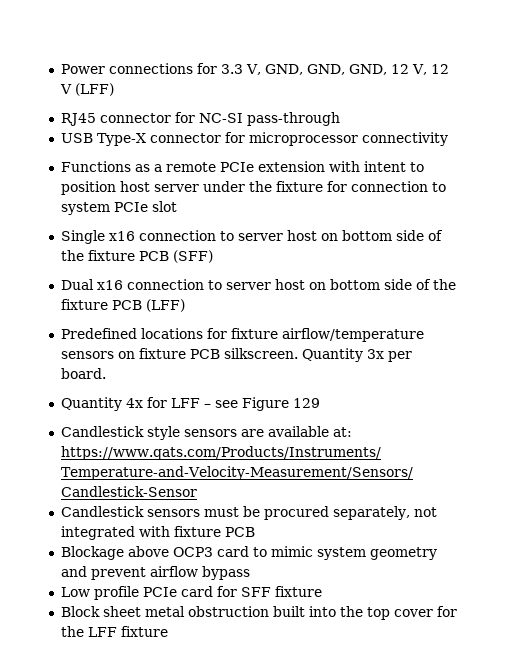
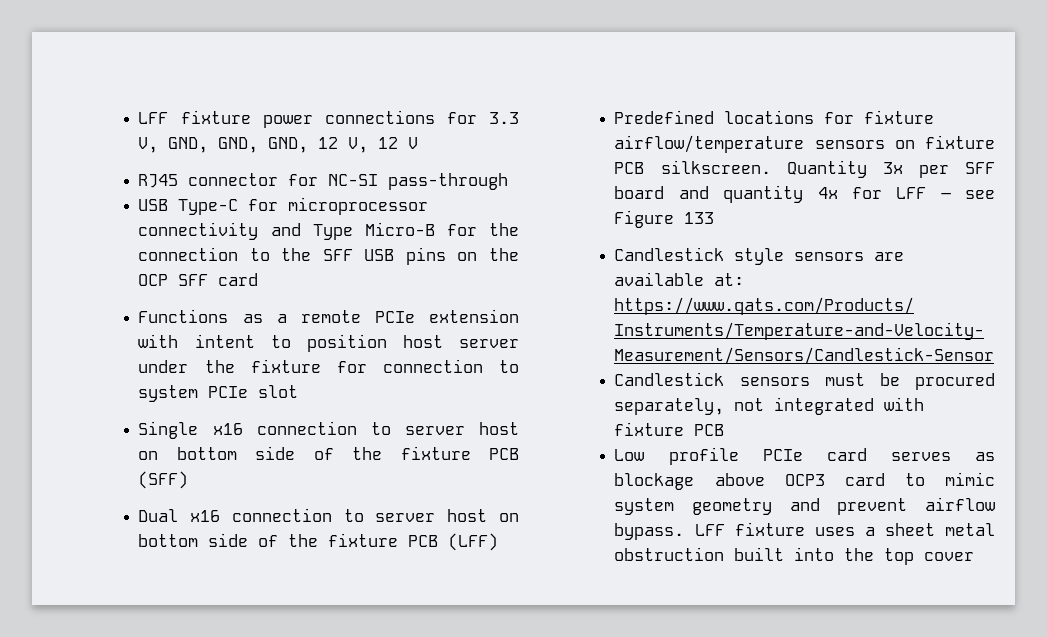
[61,64,106,74] Power -> [138,110,313,128] LFF fixture power
[75,83,115,96] (LFF) -> (419, 143) none
[97,133,222,146] Type-X connector -> [178,199,239,215] Type-C
(449, 139) none -> [270,222,519,240] [138,247,519,265] [138,273,259,286] and Type Micro-B for the connection to the SFF USB pins on the OCP SFF card
[61,368,107,379] [61,397,123,411] board. // Quantity -> [965,162,995,174] [614,185,804,203] SFF board and quantity
[293,398,321,408] 129 -> [684,212,715,224] 133
[61,546,125,560] Blockage -> [614,447,995,465] [614,473,695,490] Low profile PCIe card serves as blockage
[202,566,251,580] [61,586,323,600] [61,606,101,617] bypass // Low profile PCIe card for SFF fixture // Block -> [614,522,875,540] bypass. LFF fixture uses a
[437,606,458,617] [61,626,169,637] for the LFF fixture -> (975, 556) none

